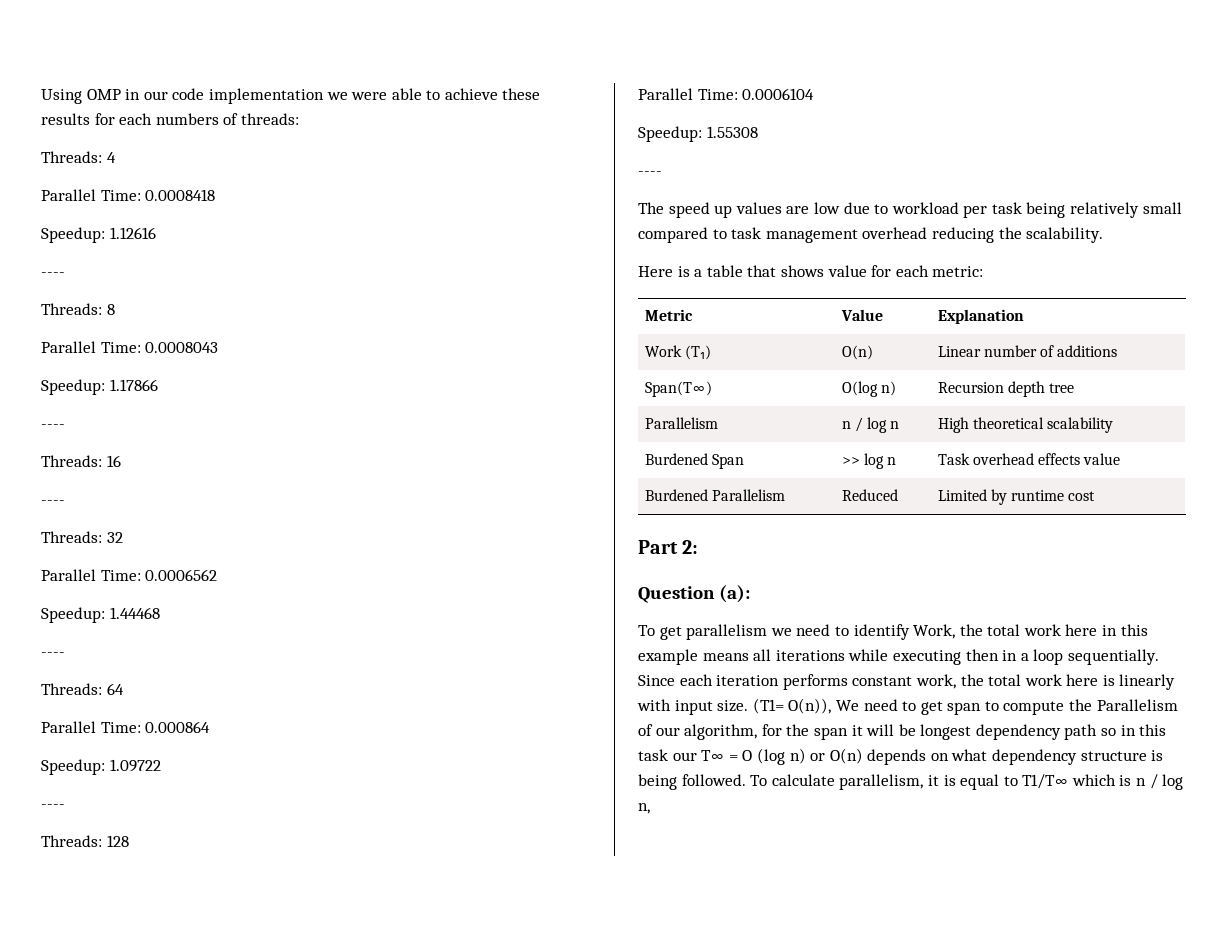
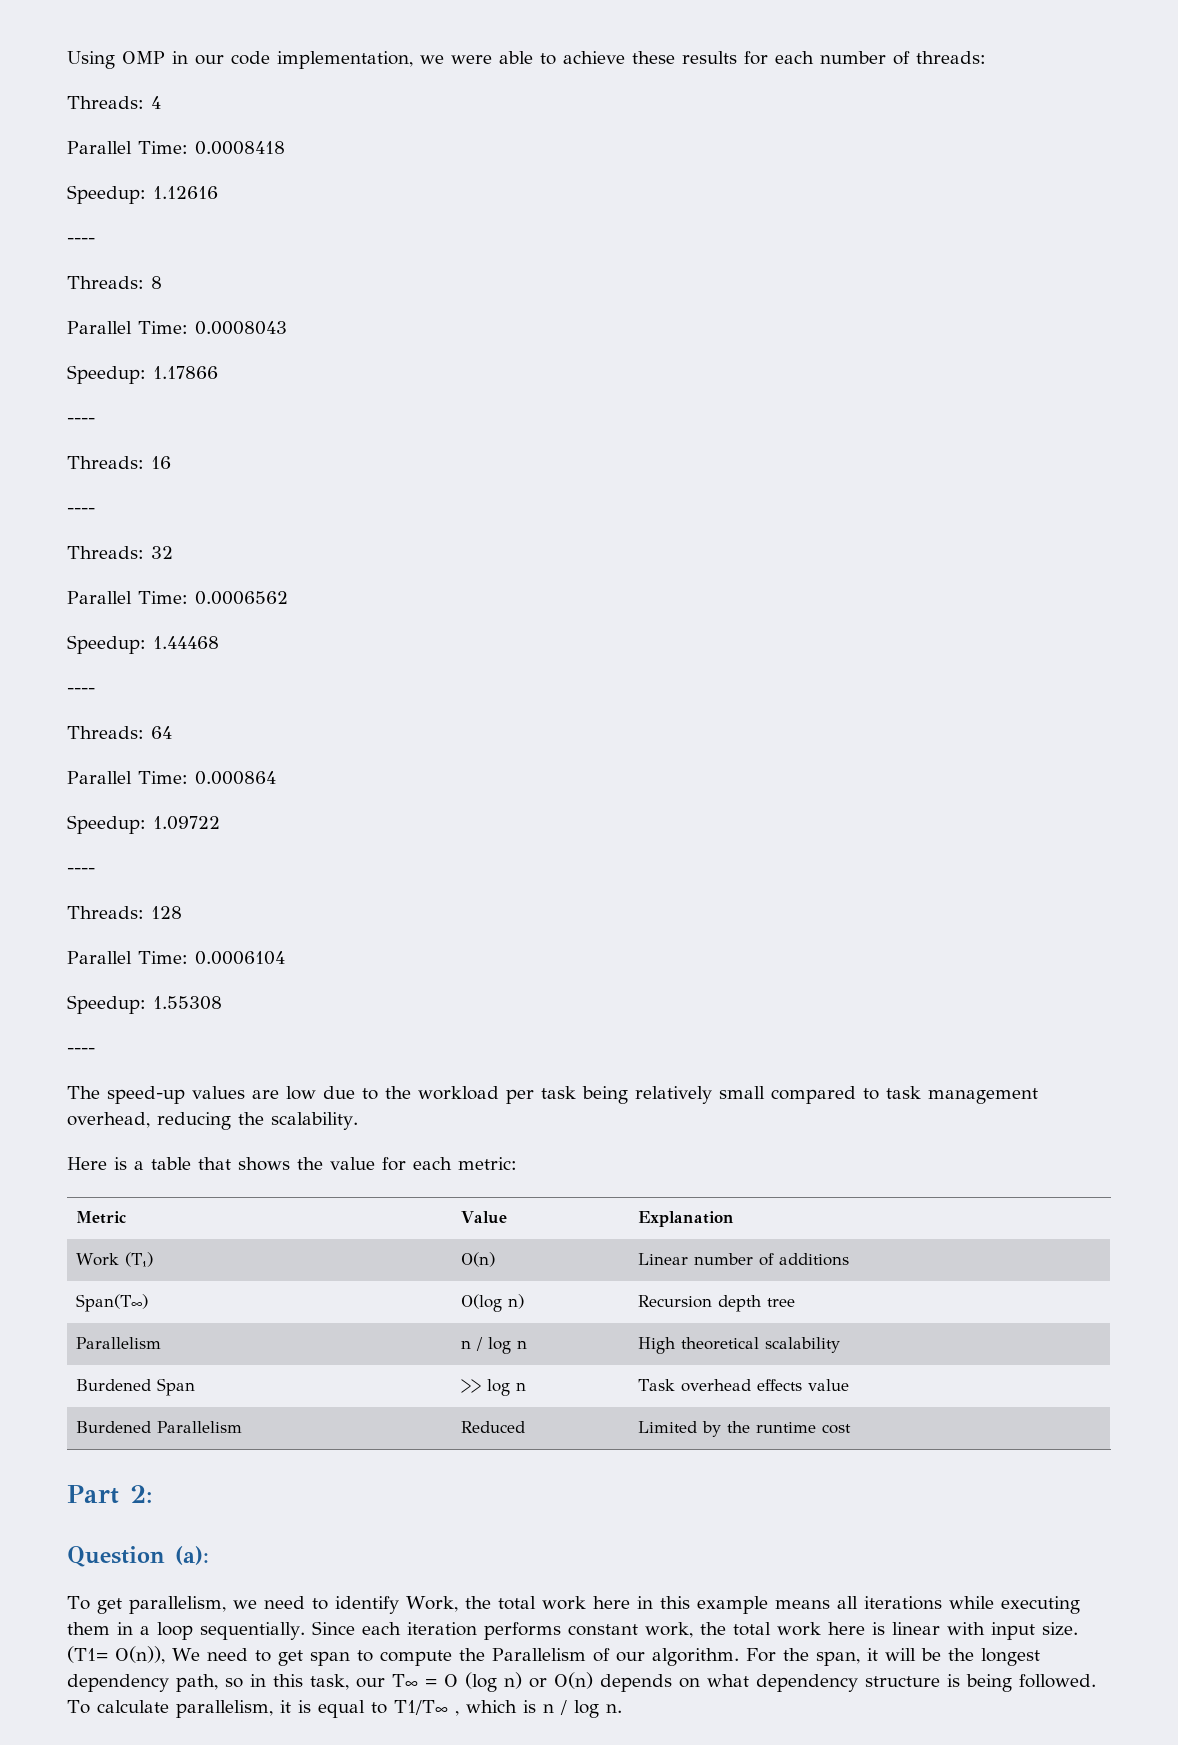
[208,88,324,104] implementation -> [277,51,413,69] implementation,
[155,113,219,125] numbers -> [820,51,886,64] number
[668,202,733,218] speed up -> [107,1086,185,1104] speed-up
(889, 209) none -> [385,1086,411,1099] the
[862,227,928,239] overhead -> [67,1112,150,1128] overhead,
(824, 271) none -> [297,1157,323,1170] the
(1008, 497) none -> [727,1421,751,1433] the
[686,624,768,640] parallelism -> [128,1596,226,1614] parallelism,
[965,649,999,661] then -> [67,1622,110,1635] them
[1119,674,1176,690] linearly -> [891,1622,940,1635] linear
[684,724,848,740] algorithm, for the span -> [651,1648,860,1666] algorithm. For the span,
(916, 730) none -> [947,1648,974,1661] the
[1064,724,1098,740] path -> [176,1674,218,1692] path,
[638,749,668,761] task -> [310,1674,349,1690] task,
(1069, 781) none -> [454,1711,459,1716] ,
[638,803,650,814] n, -> [605,1704,622,1713] n.

